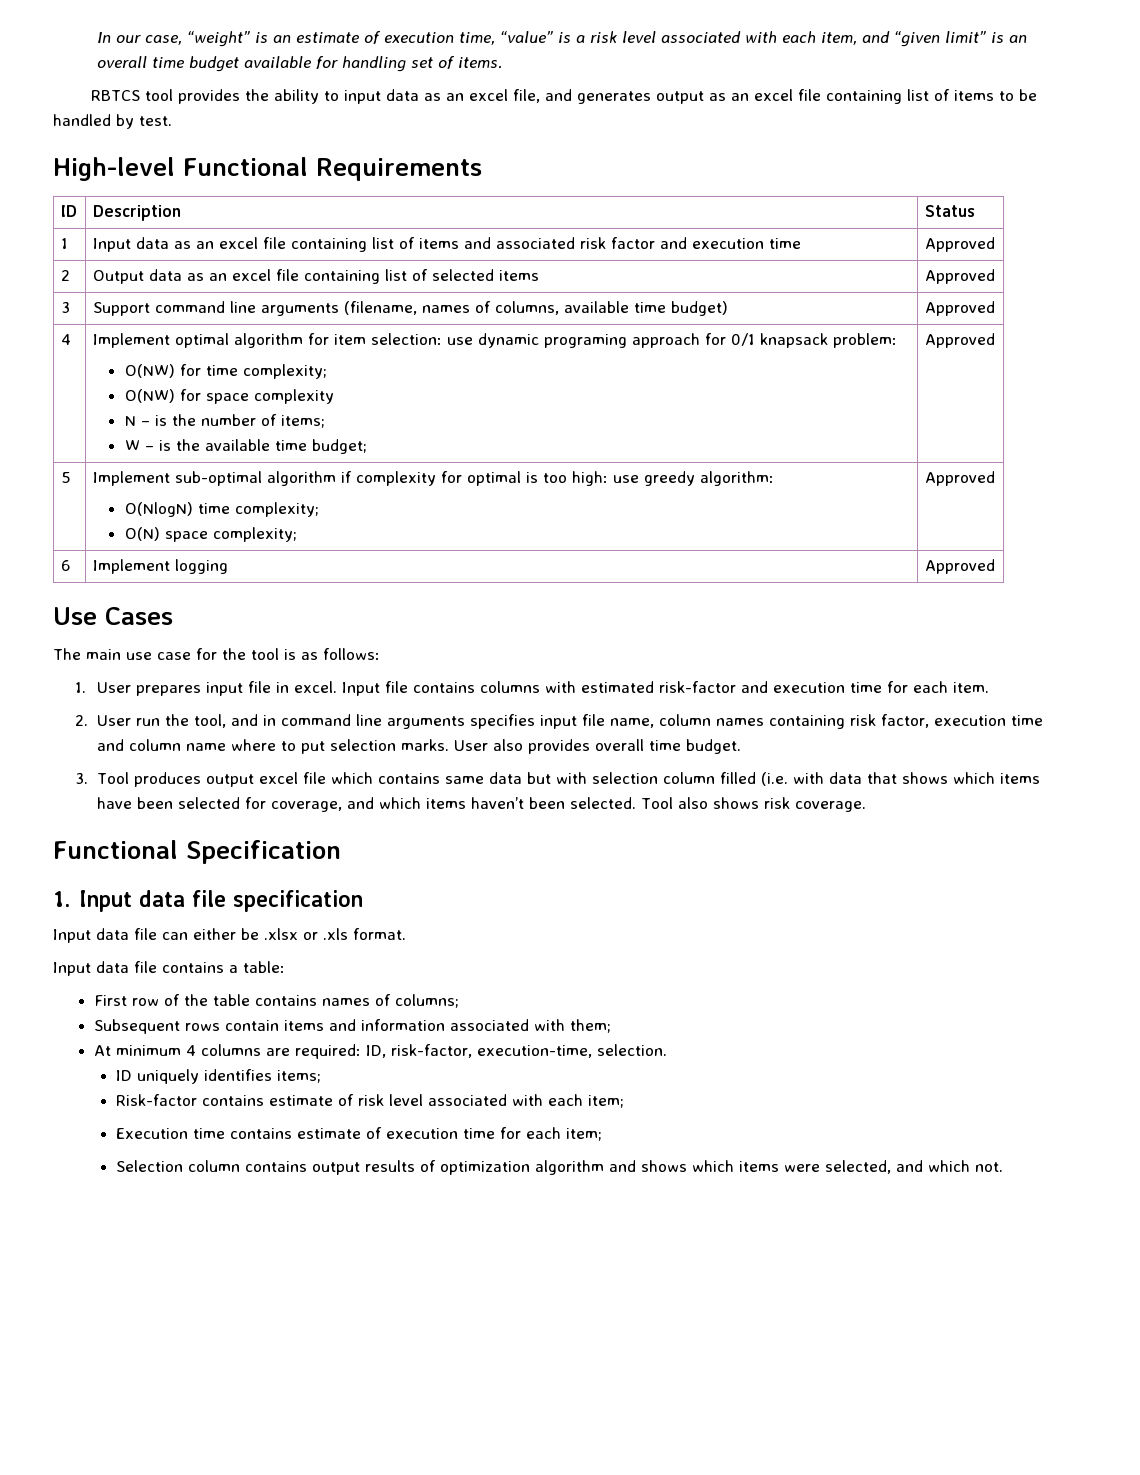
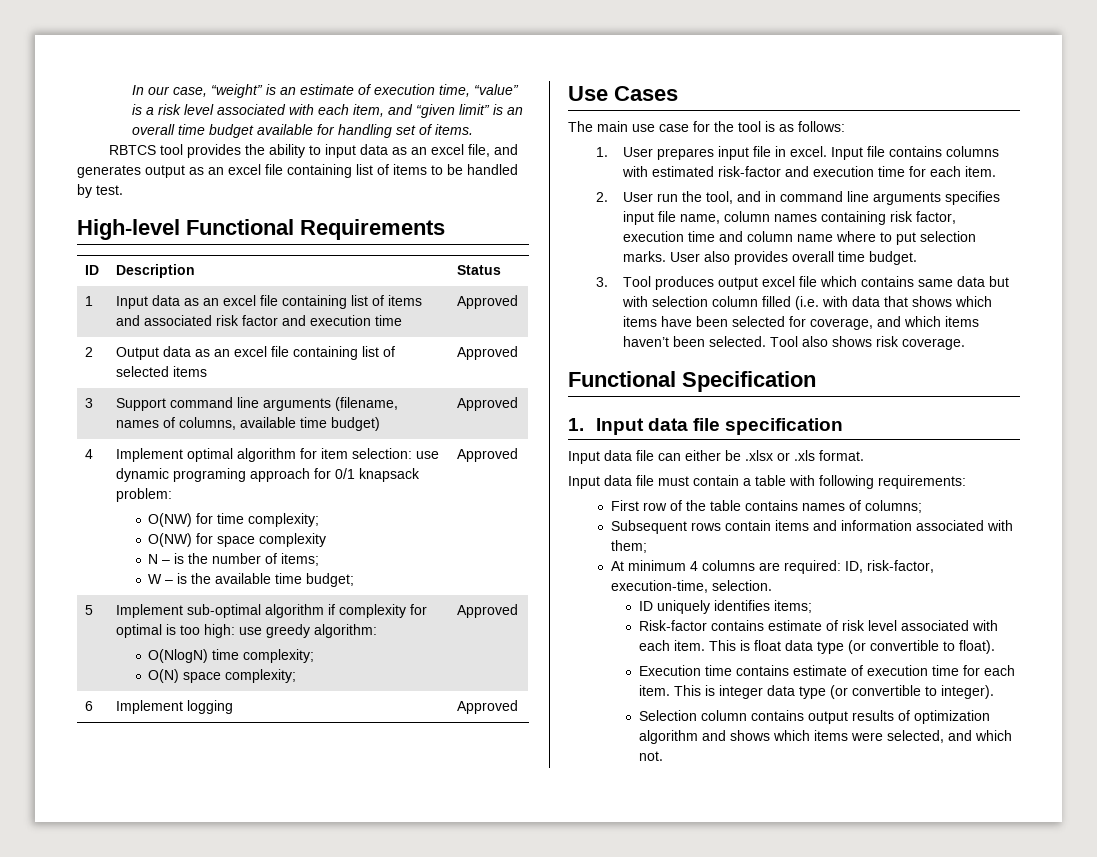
[162,961,285,973] contains a table: -> [658,475,966,489] must contain a table with following requirements:
[588,1095,625,1108] item; -> [673,640,995,654] item. This is float data type (or convertible to float).
[566,1128,603,1141] item; -> [638,685,994,699] item. This is integer data type (or convertible to integer).

